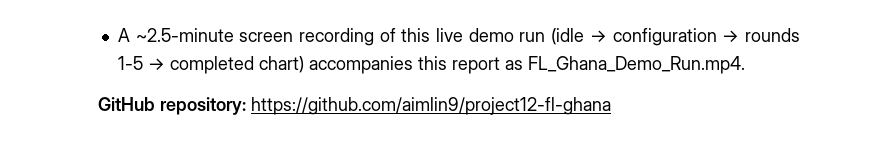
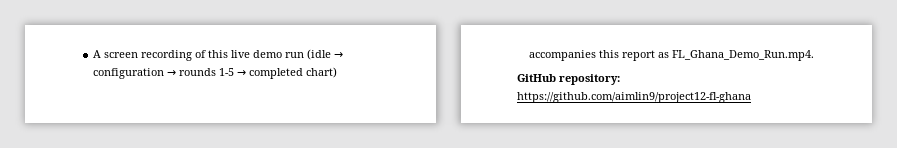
[135,28,234,42] ~2.5-minute -> (102, 54) none

